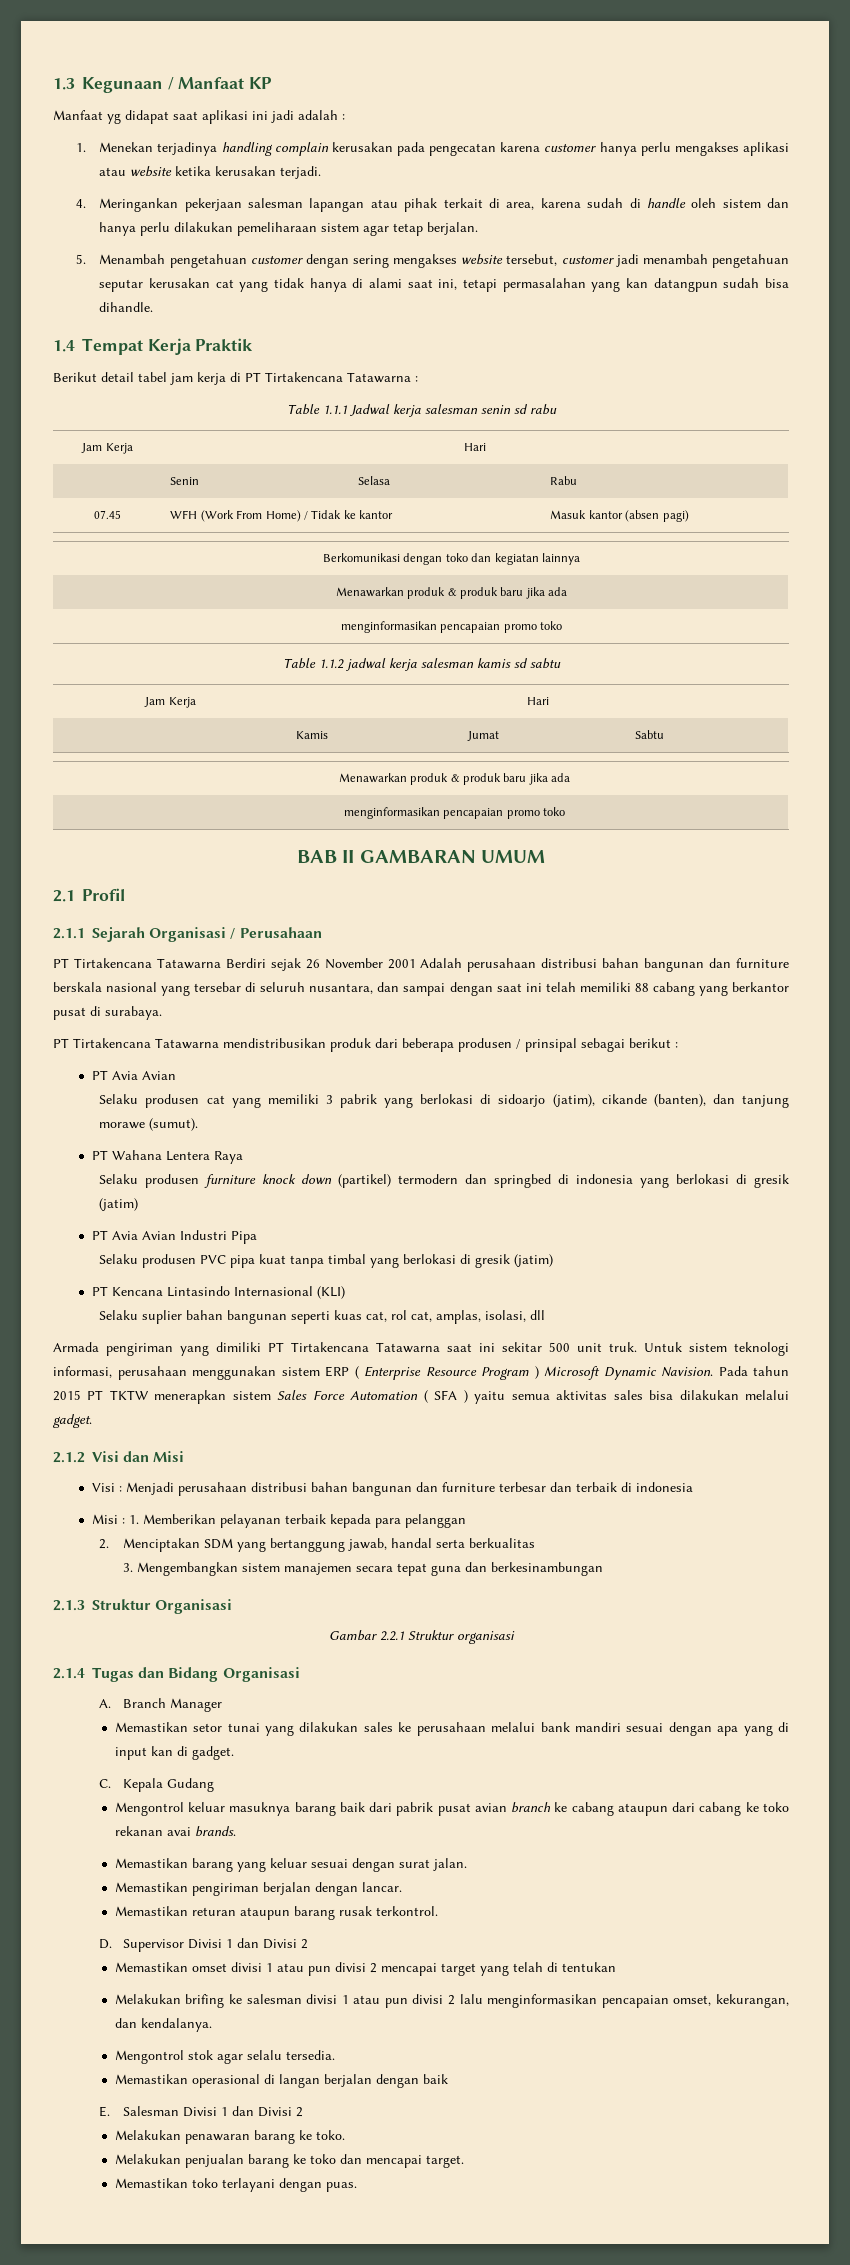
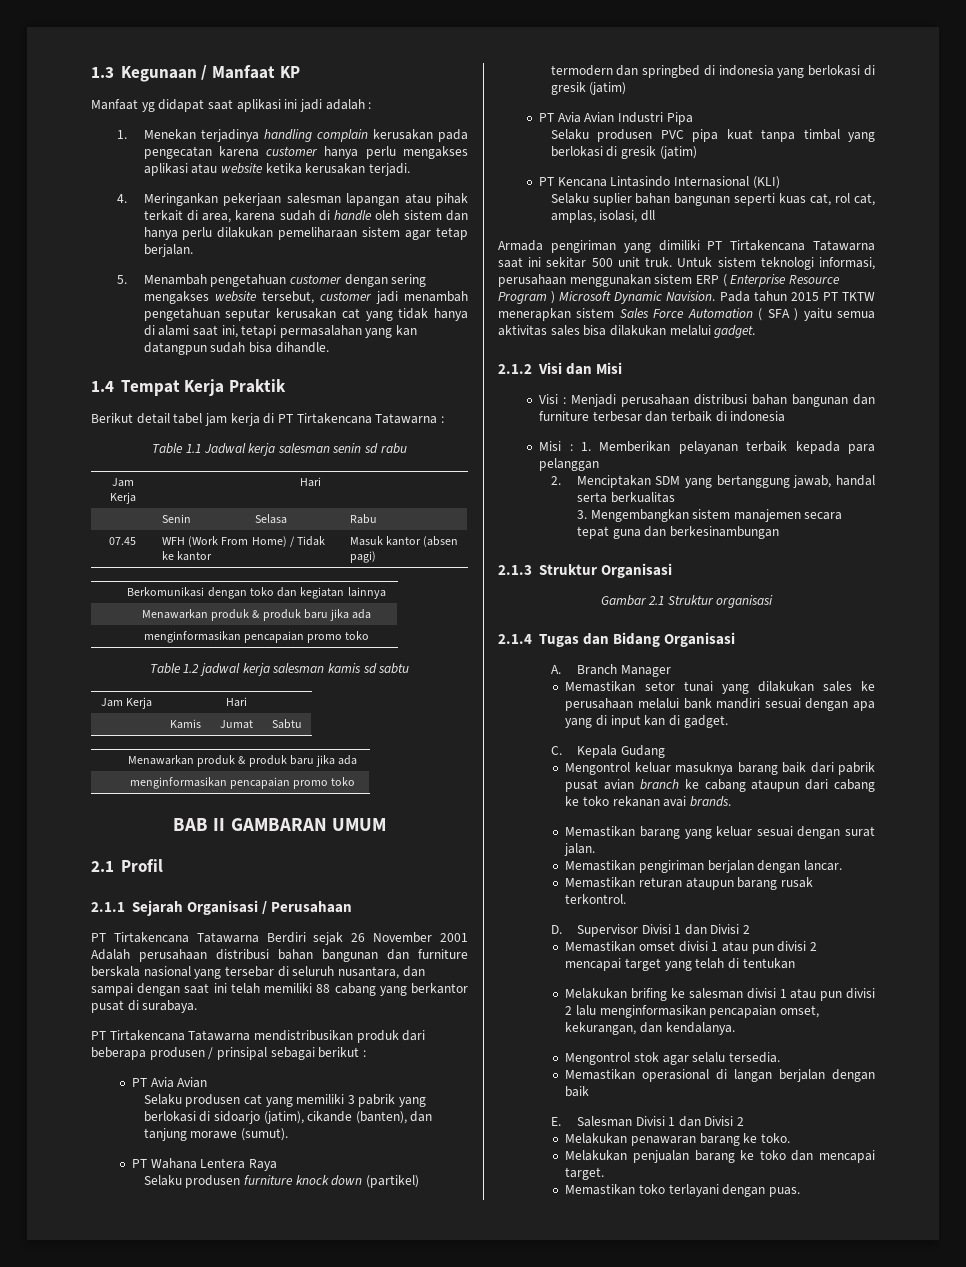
[322,405,348,414] 1.1.1 -> [185,444,201,453] 1.1
[318,659,344,669] 1.1.2 -> [183,664,200,673] 1.2
[379,1631,405,1641] 2.2.1 -> [648,596,665,605] 2.1

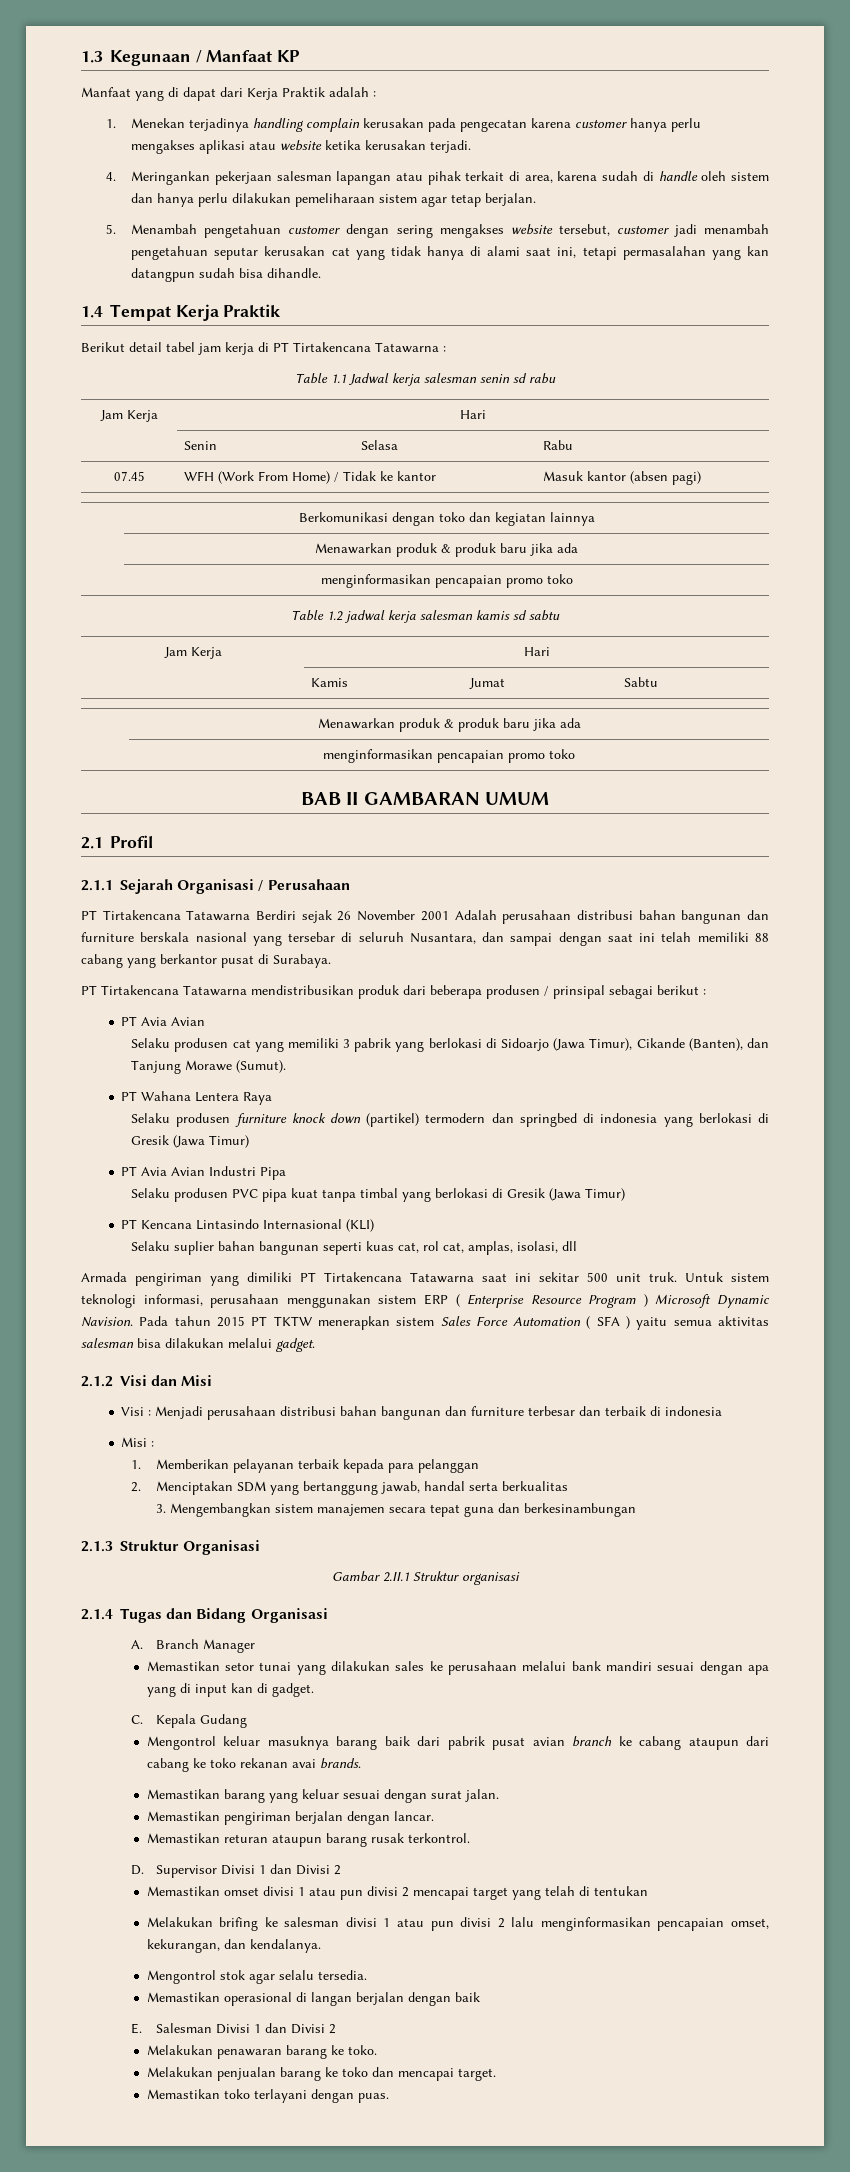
[141,99,322,112] yg didapat saat aplikasi ini jadi -> [135,87,325,101] yang di dapat dari Kerja Praktik
[337,966,399,979] nusantara, -> [409,933,476,944] Nusantara,
[142,1000,198,1013] surabaya. -> [273,954,331,968] Surabaya.
[213,1111,433,1124] [143,1128,288,1141] sidoarjo (jatim), cikande (banten), dan tanjung morawe (sumut). -> [501,1038,769,1051] [131,1060,287,1074] Sidoarjo (Jawa Timur), Cikande (Banten), dan Tanjung Morawe (Sumut).
[550,82,627,95] gresik (jatim) -> [131,1135,250,1148] Gresik (Jawa Timur)
[620,146,697,159] gresik (jatim) -> [507,1188,626,1201] Gresik (Jawa Timur)
[550,325,580,336] sales -> [81,1338,134,1348] salesman
(573, 447) none -> (155, 1444) //
[648,596,665,605] 2.1 -> [382,1572,410,1582] 2.II.1

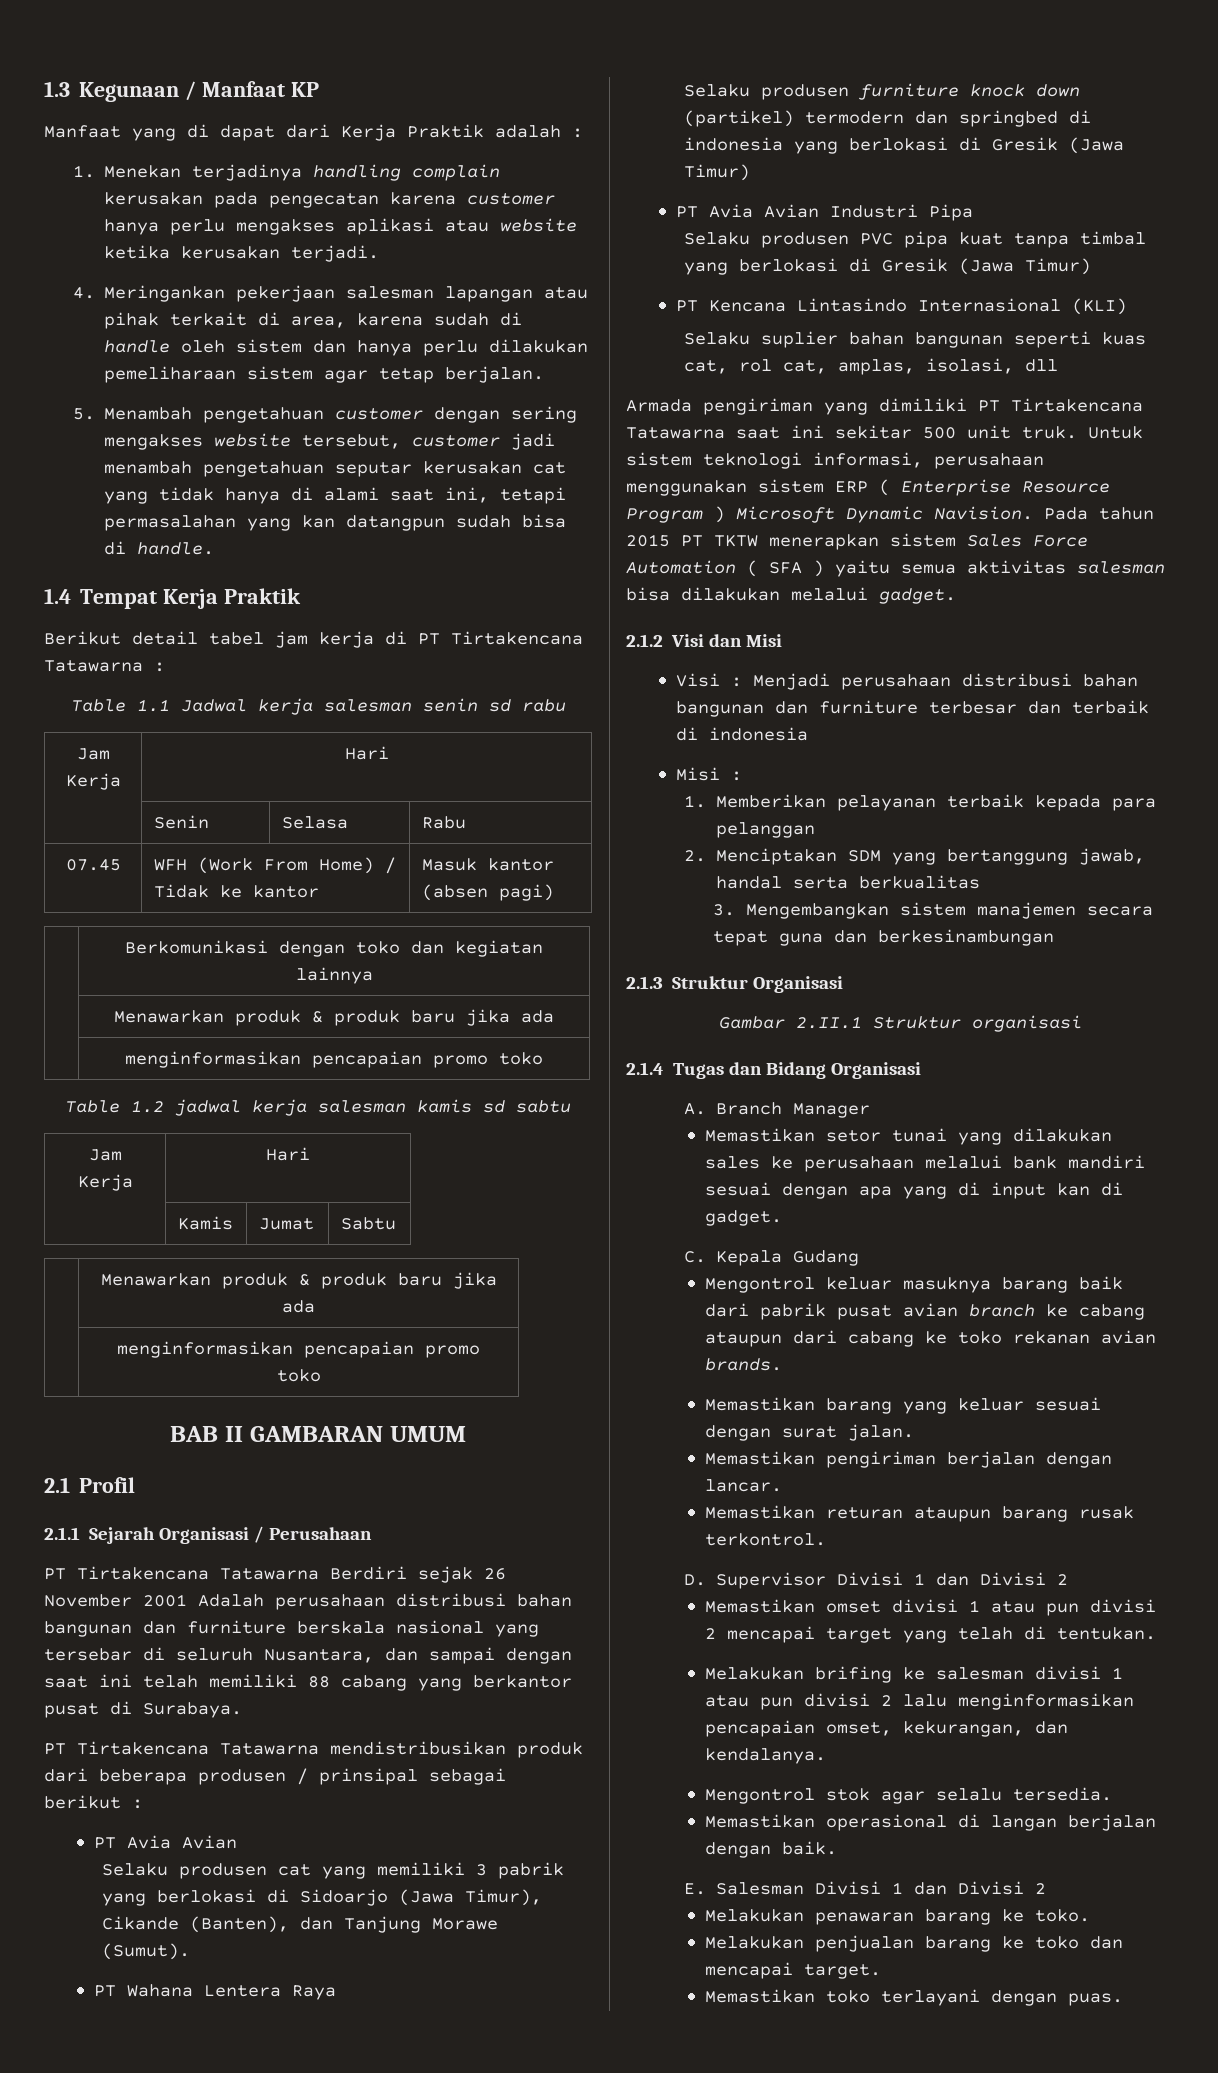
[267,268,322,278] dihandle. -> [104,541,215,555] di handle.
[291,1759,316,1768] avai -> [1100,1330,1156,1344] avian
[593,1886,648,1896] tentukan -> [1056,1627,1156,1640] tentukan.
[454,1992,480,2002] baik -> [781,1841,837,1855] baik.

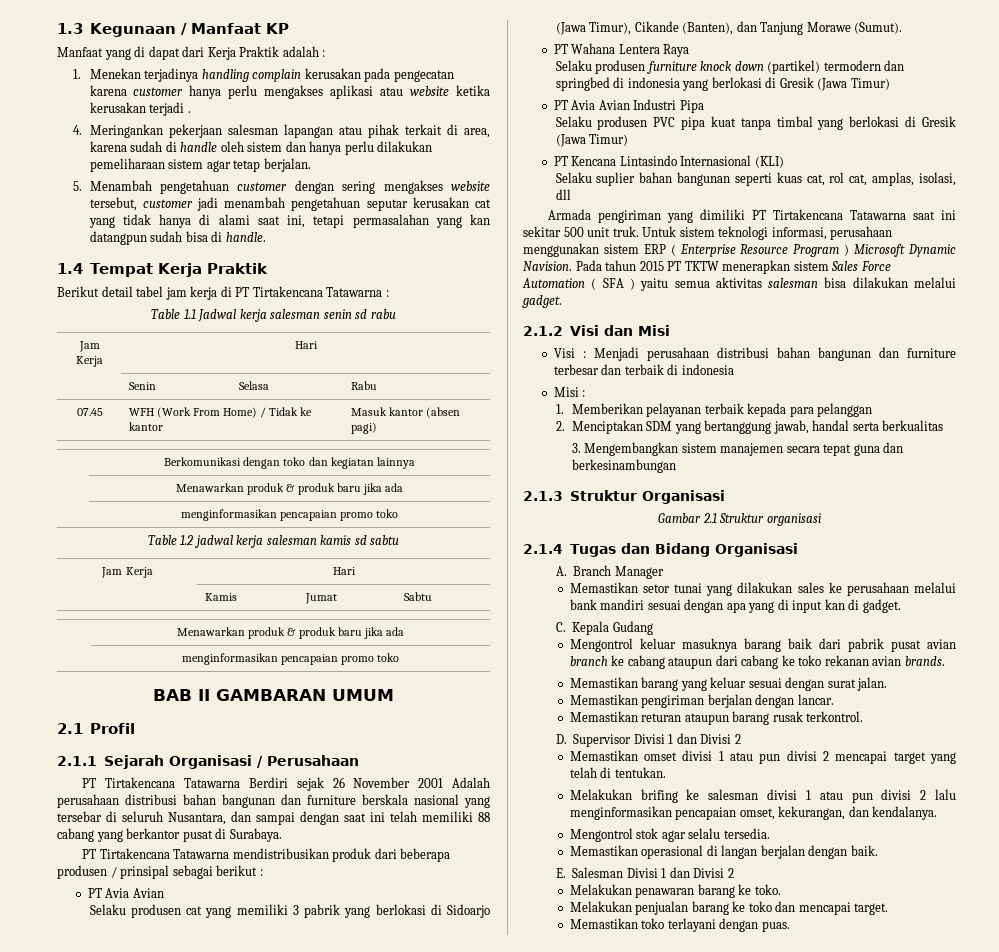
[291,245,380,262] terjadi. -> [149,102,191,116] terjadi .
[795,1016,862,1029] 2.II.1 -> [702,513,717,523] 2.1

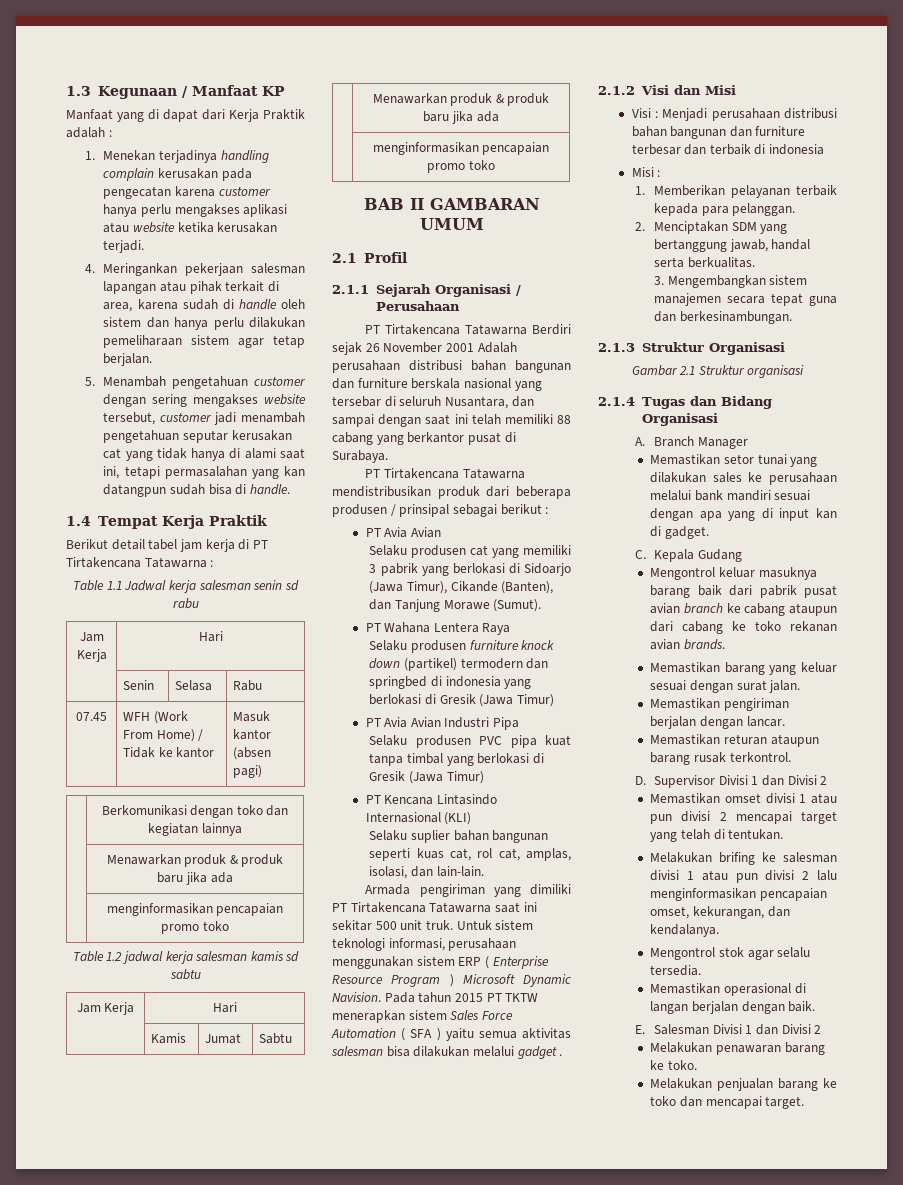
[149,102,191,116] terjadi . -> [103,240,145,253] terjadi.
[555,189,571,200] dll -> [411,866,484,877] dan lain-lain.
[522,295,562,308] gadget. -> [517,1046,563,1059] gadget .
[817,403,873,417] pelanggan -> [732,203,796,216] pelanggan.
[882,420,944,431] berkualitas -> [687,257,755,268] berkualitas.
[571,459,676,473] berkesinambungan -> [679,311,792,324] berkesinambungan.
[569,918,790,932] // Memastikan toko terlayani dengan puas. -> (805, 1102) none

